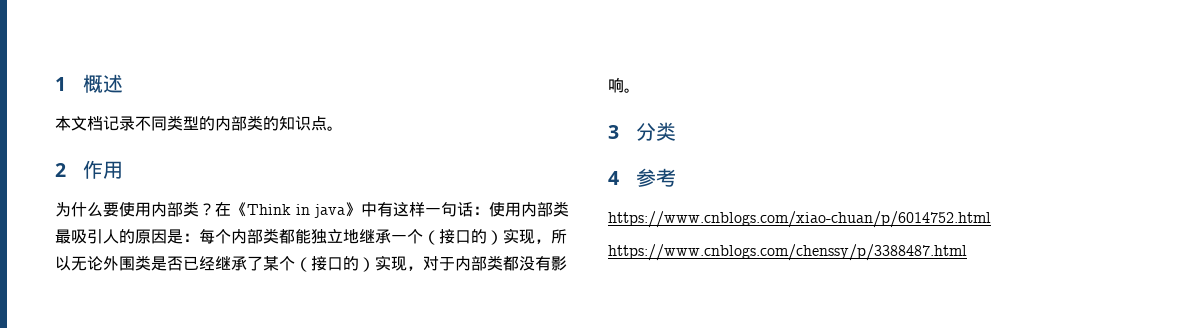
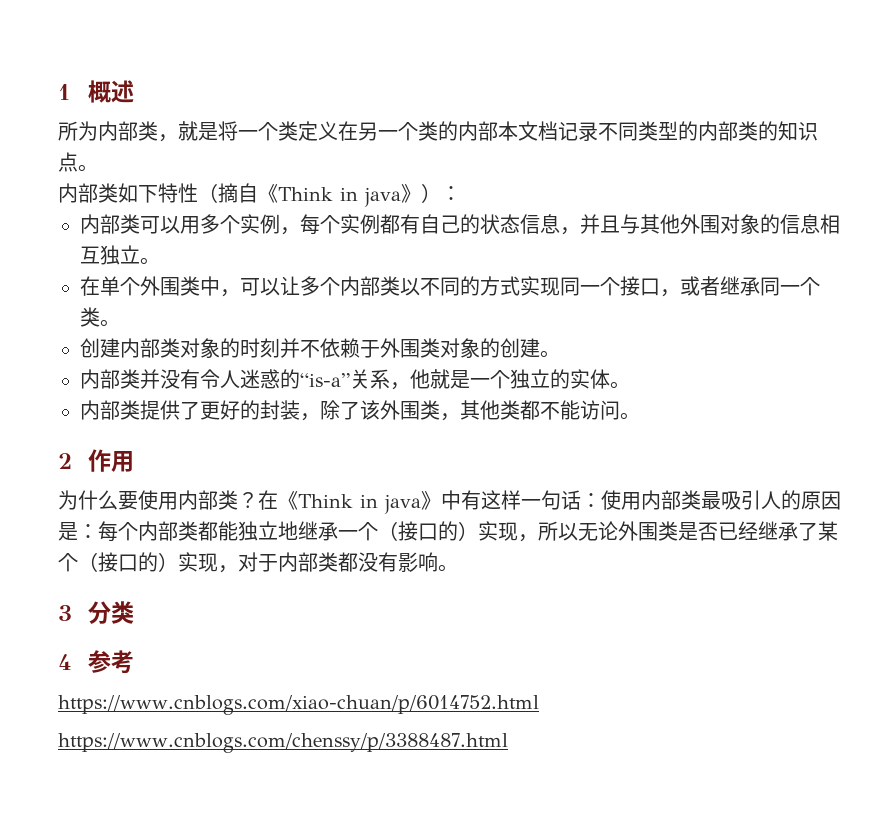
(123, 83) none -> [58,121,498,142] 所为内部类，就是将一个类定义在另一个类的内部
(343, 128) none -> [58,183,461,207] [80,214,840,235] [80,245,160,265] [80,276,820,297] [80,307,120,327] [80,338,560,358] [80,369,630,390] [80,400,640,421] // 内部类如下特性（摘自《Think in java》）： // 内部类可以用多个实例，每个实例都有自己的状态信息，并且与其他外围对象的信息相互独立。 // 在单个外围类中，可以让多个内部类以不同的方式实现同一个接口，或者继承同一个类。 // 创建内部类对象的时刻并不依赖于外围类对象的创建。 // 内部类并没有令人迷惑的“is-a”关系，他就是一个独立的实体。 // 内部类提供了更好的封装，除了该外围类，其他类都不能访问。

